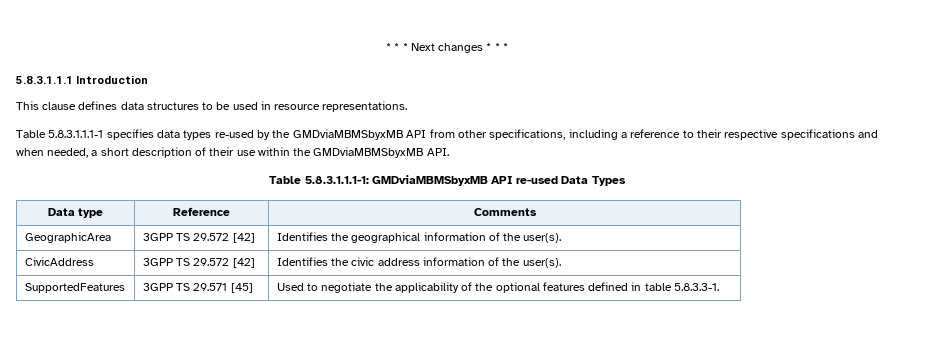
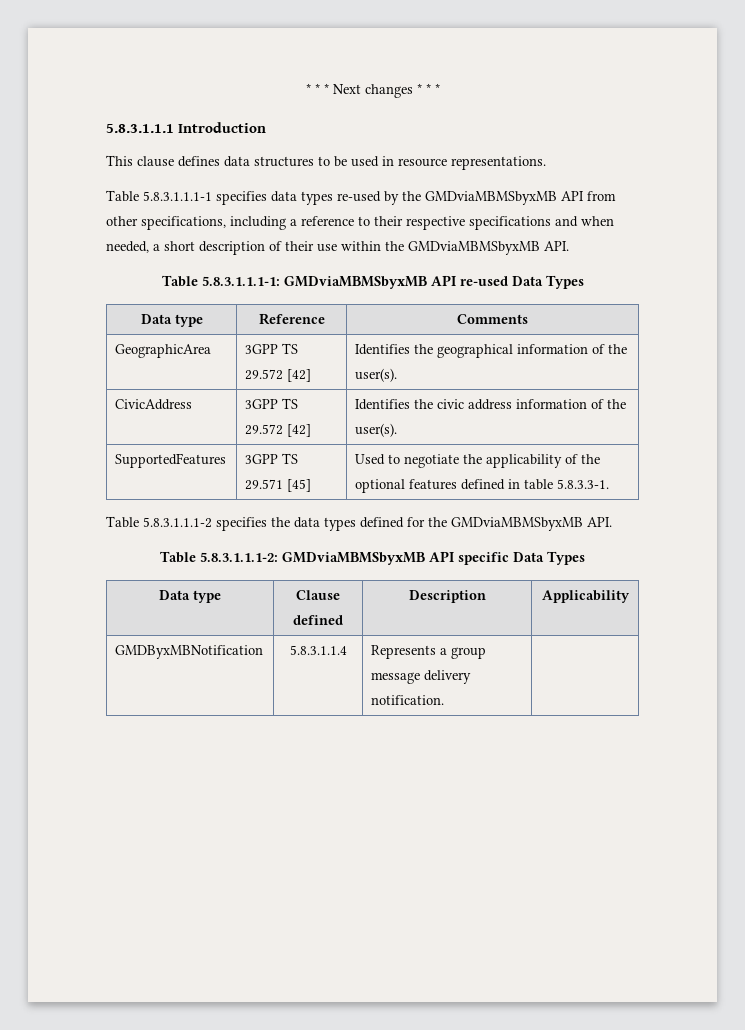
(719, 287) none -> [106,516,612,531] [160,551,585,565] [159,590,221,603] [296,590,340,600] [293,615,343,625] [408,590,486,603] [541,590,630,603] [115,645,264,659] [289,645,347,655] [371,645,487,659] [371,670,472,684] [371,695,445,705] // Table 5.8.3.1.1.1-2 specifies the data types defined for the GMDviaMBMSbyxMB API. // Table 5.8.3.1.1.1-2: GMDviaMBMSbyxMB API specific Data Types // Data type | Clause defined | Description | Applicability // GMDByxMBNotification | 5.8.3.1.1.4 | Represents a group message delivery notification. |

